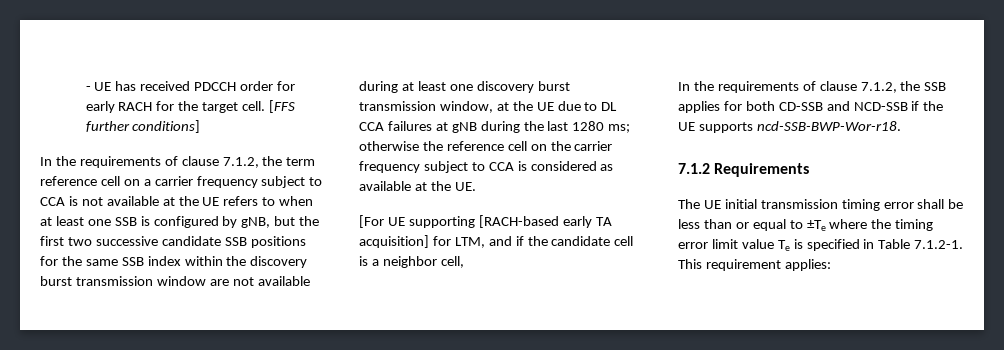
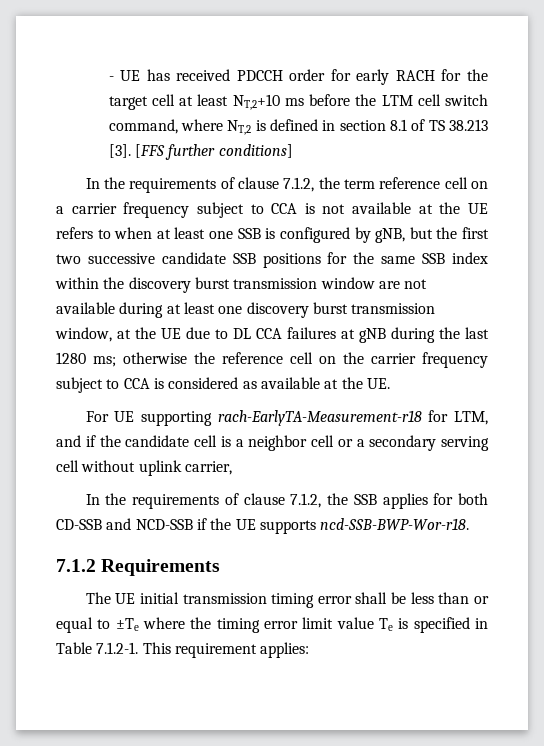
[242,101,266,111] cell. -> [151,94,488,110] [108,119,489,135] [108,144,131,158] cell at least NT,2+10 ms before the LTM cell switch command, where NT,2 is defined in section 8.1 of TS 38.213 [3].
[359,215,384,228] [For -> [85,411,109,422] For
[478,215,612,228] [359,235,429,248] [RACH-based early TA acquisition] -> [217,410,422,426] rach-EarlyTA-Measurement-r18
[440,256,464,268] cell, -> [311,435,489,451] [56,460,232,476] cell or a secondary serving cell without uplink carrier,

